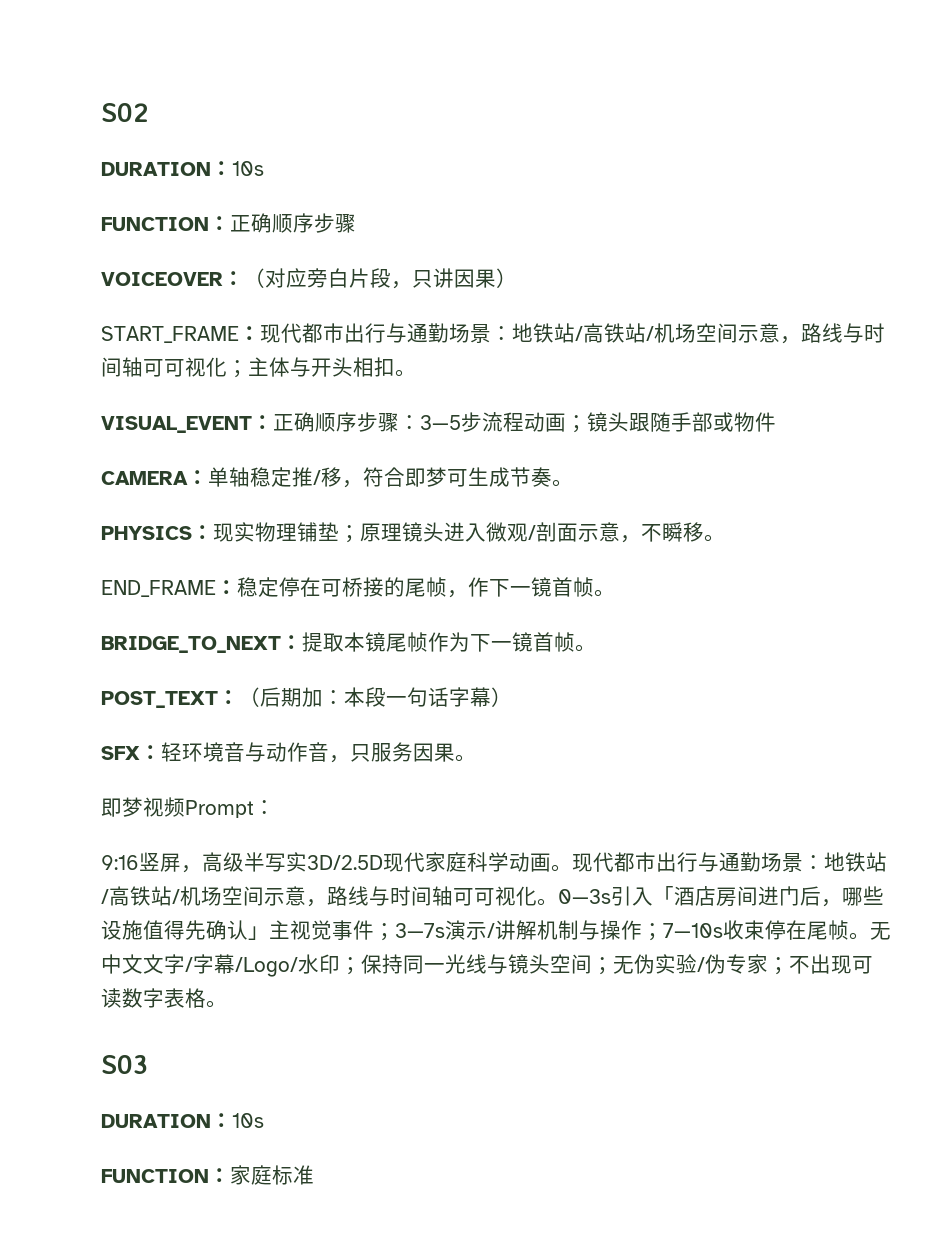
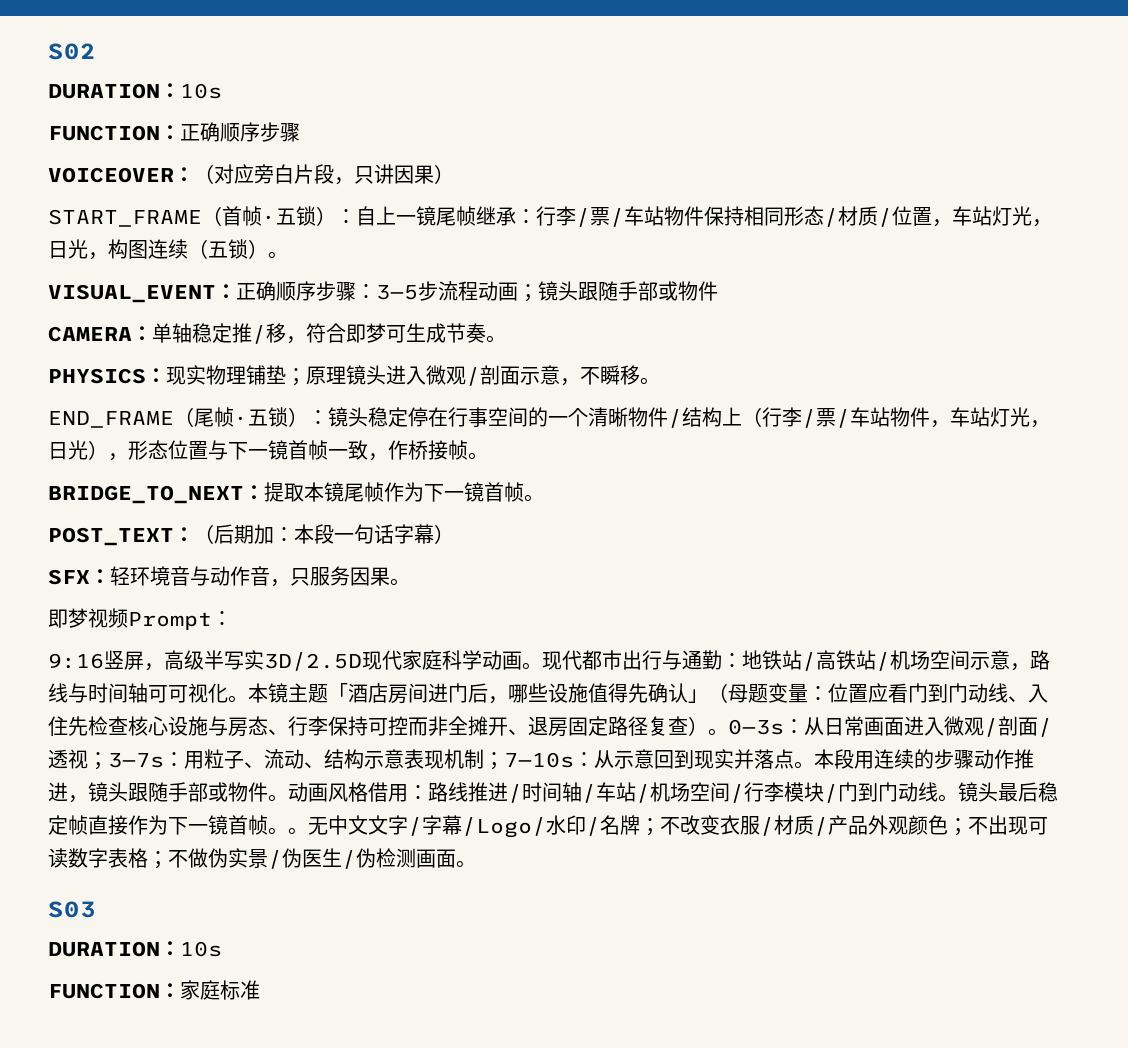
[239,323,885,344] [101,357,395,378] ：现代都市出行与通勤场景：地铁站/高铁站/机场空间示意，路线与时间轴可可视化；主体与开头相扣 -> [202,206,1052,227] [48,239,268,260] （首帧·五锁）：自上一镜尾帧继承：行李/票/车站物件保持相同形态/材质/位置，车站灯光，日光，构图连续（五锁）
[216,577,573,598] ：稳定停在可桥接的尾帧，作下一镜首 -> [174,407,1050,428] [48,440,448,461] （尾帧·五锁）：镜头稳定停在行事空间的一个清晰物件/结构上（行李/票/车站物件，车站灯光，日光），形态位置与下一镜首帧一致，作桥接
[761,852,803,872] 场景 -> (722, 660) none
[558,886,653,906] 0—3s引入 -> [248,683,328,703] 本镜主题
[269,920,849,941] 主视觉事件；3—7s演示/讲解机制与操作；7—10s收束停在尾帧 -> [708,683,1048,703] [48,716,1052,737] [48,749,1034,770] [48,782,1058,803] [48,815,288,835] （母题变量：位置应看门到门动线、入住先检查核心设施与房态、行李保持可控而非全摊开、退房固定路径复查）。0—3s：从日常画面进入微观/剖面/透视；3—7s：用粒子、流动、结构示意表现机制；7—10s：从示意回到现实并落点。本段用连续的步骤动作推进，镜头跟随手部或物件。动画风格借用：路线推进/时间轴/车站/机场空间/行李模块/门到门动线。镜头最后稳定帧直接作为下一镜首帧。
[340,954,768,975] ；保持同一光线与镜头空间；无伪实验/伪专家 -> [586,815,948,836] /名牌；不改变衣服/材质/产品外观颜色
(206, 998) none -> [148,848,456,869] ；不做伪实景/伪医生/伪检测画面

